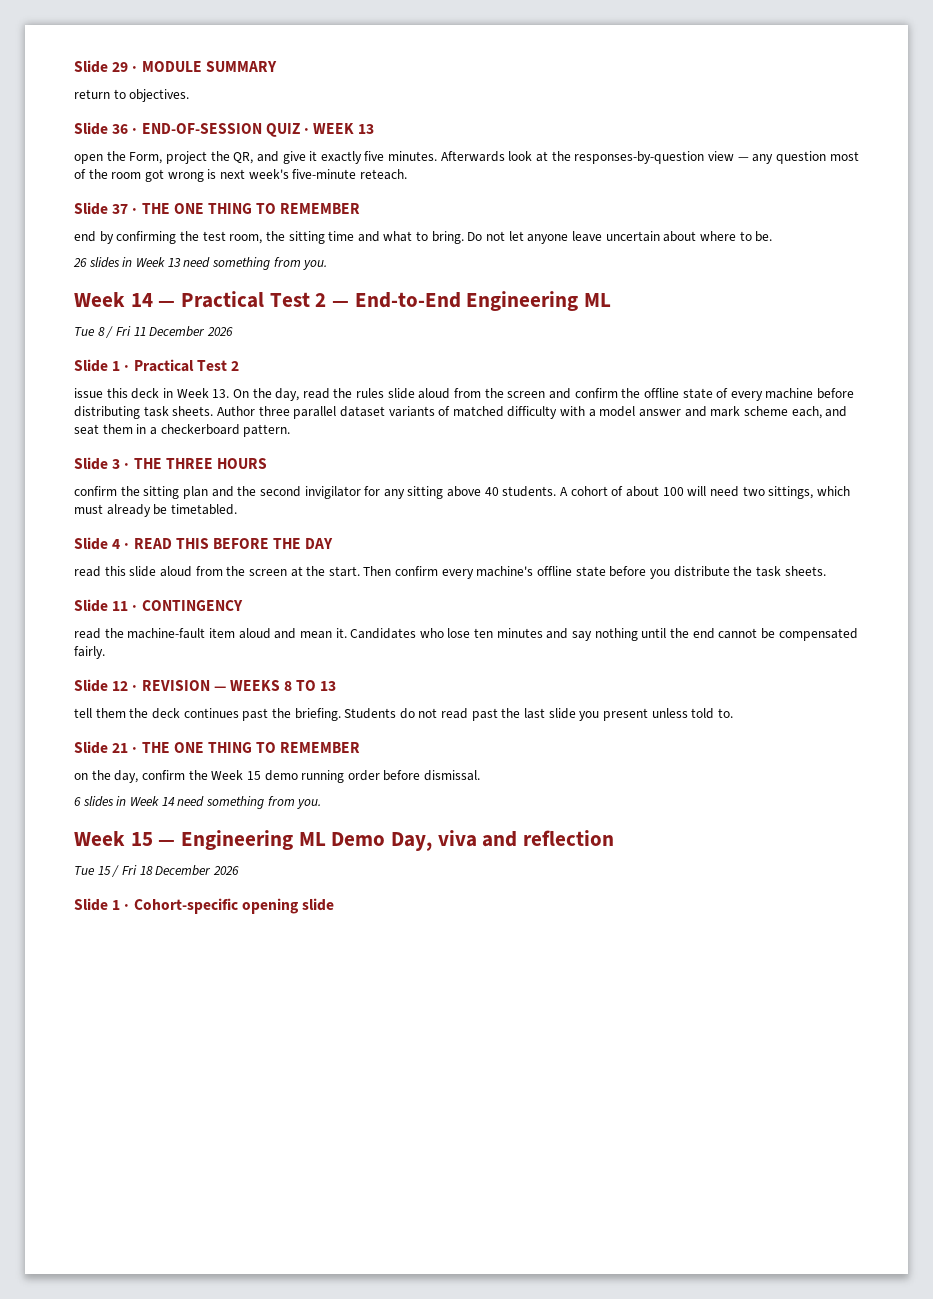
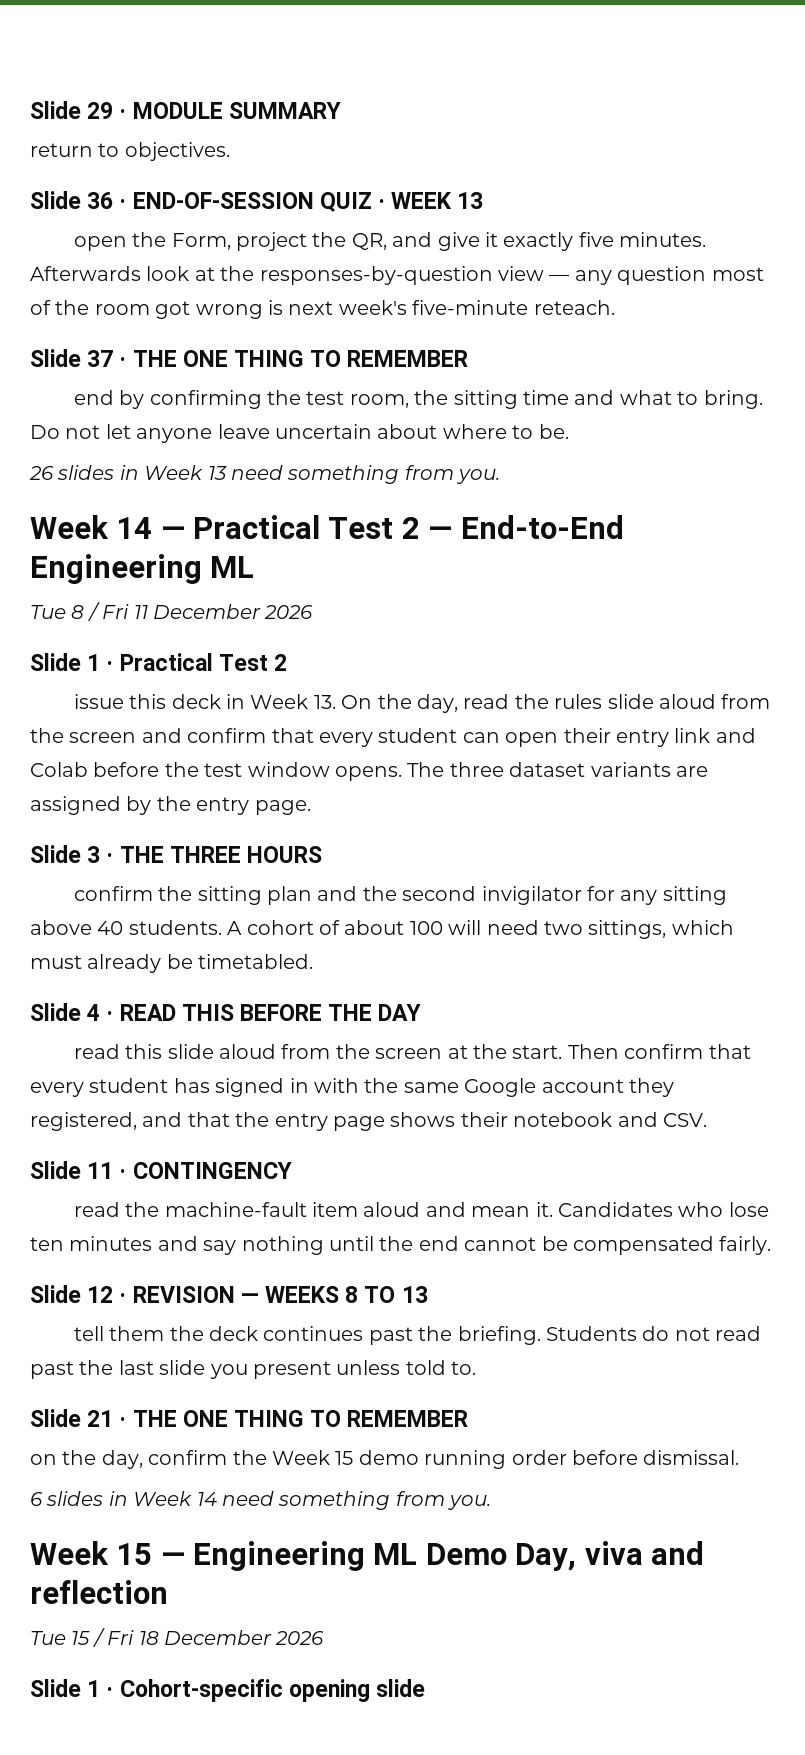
[621,388,855,401] [74,406,848,419] [74,424,291,437] the offline state of every machine before distributing task sheets. Author three parallel dataset variants of matched difficulty with a model answer and mark scheme each, and seat them in a checkerboard pattern. -> [271,728,756,747] [30,762,708,781] [30,796,311,815] that every student can open their entry link and Colab before the test window opens. The three dataset variants are assigned by the entry page.
[441,566,826,579] every machine's offline state before you distribute the task sheets. -> [708,1044,751,1059] [30,1078,674,1097] [30,1112,707,1131] that every student has signed in with the same Google account they registered, and that the entry page shows their notebook and CSV.

